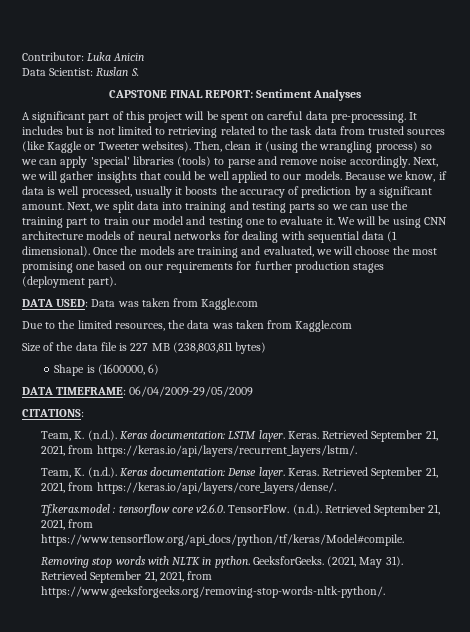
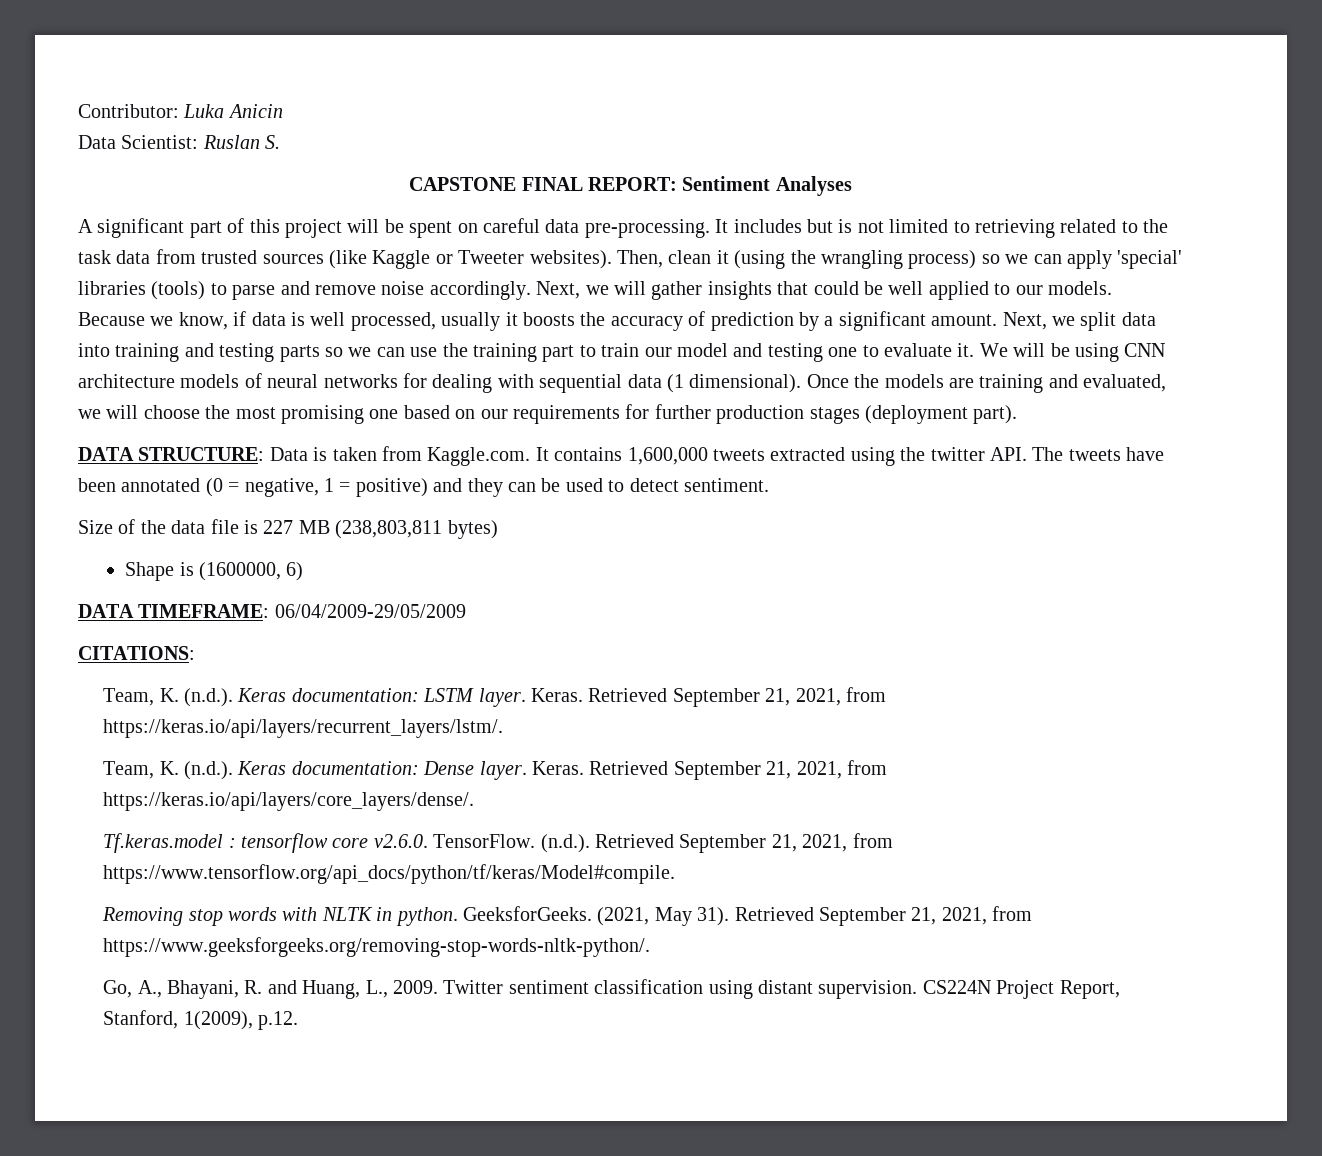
[56,298,259,310] [22,320,353,332] USED: Data was taken from Kaggle.com // Due to the limited resources, the data was taken from Kaggle.com -> [138,446,1165,466] [78,478,769,497] STRUCTURE: Data is taken from Kaggle.com. It contains 1,600,000 tweets extracted using the twitter API. The tweets have been annotated (0 = negative, 1 = positive) and they can be used to detect sentiment.
(386, 592) none -> [103,979,1120,999] [103,1010,298,1030] // Go, A., Bhayani, R. and Huang, L., 2009. Twitter sentiment classification using distant supervision. CS224N Project Report, Stanford, 1(2009), p.12.

